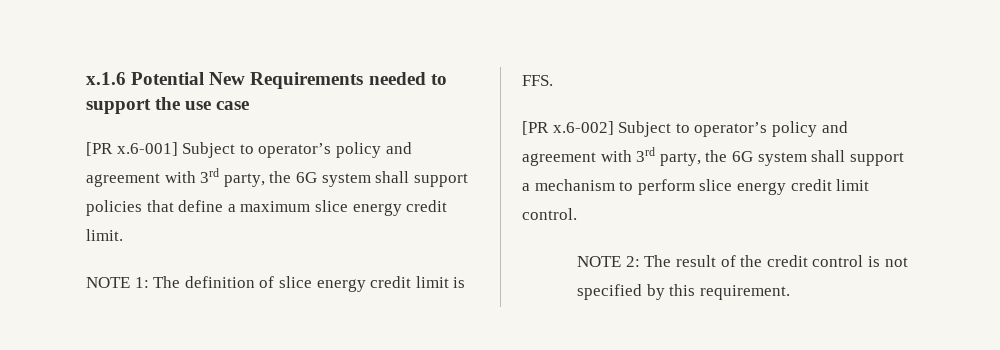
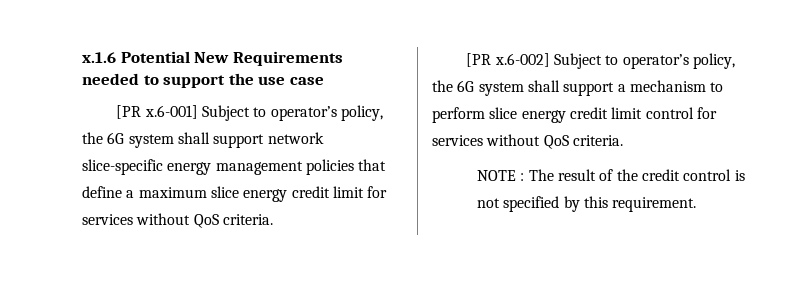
[335,142,412,158] [86,168,468,187] policy and agreement with 3rd party, the 6G system shall support -> [340,105,383,121] [82,132,324,148] [82,159,303,175] policy, the 6G system shall support network slice-specific energy management
[86,229,123,241] [86,276,466,292] [522,75,553,86] limit. // NOTE 1: The definition of slice energy credit limit is FFS. -> [332,186,388,198] [82,213,273,228] limit for services without QoS criteria.
[771,121,848,137] [522,147,701,166] policy and agreement with 3rd party, -> [692,53,735,69] policy,
[522,208,577,220] [577,256,640,267] control. // NOTE 2: -> [645,107,717,119] [432,134,623,149] [476,170,525,181] control for services without QoS criteria. // NOTE :

